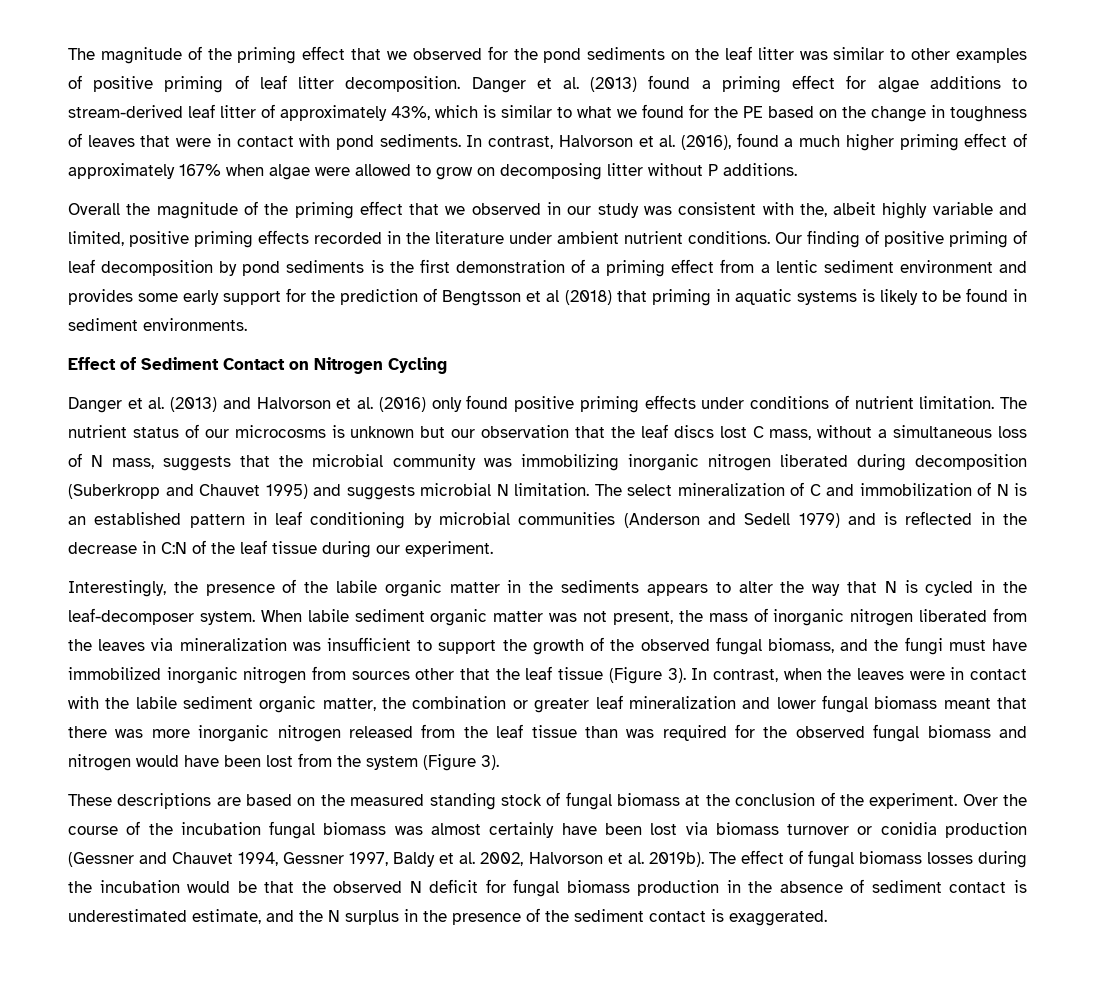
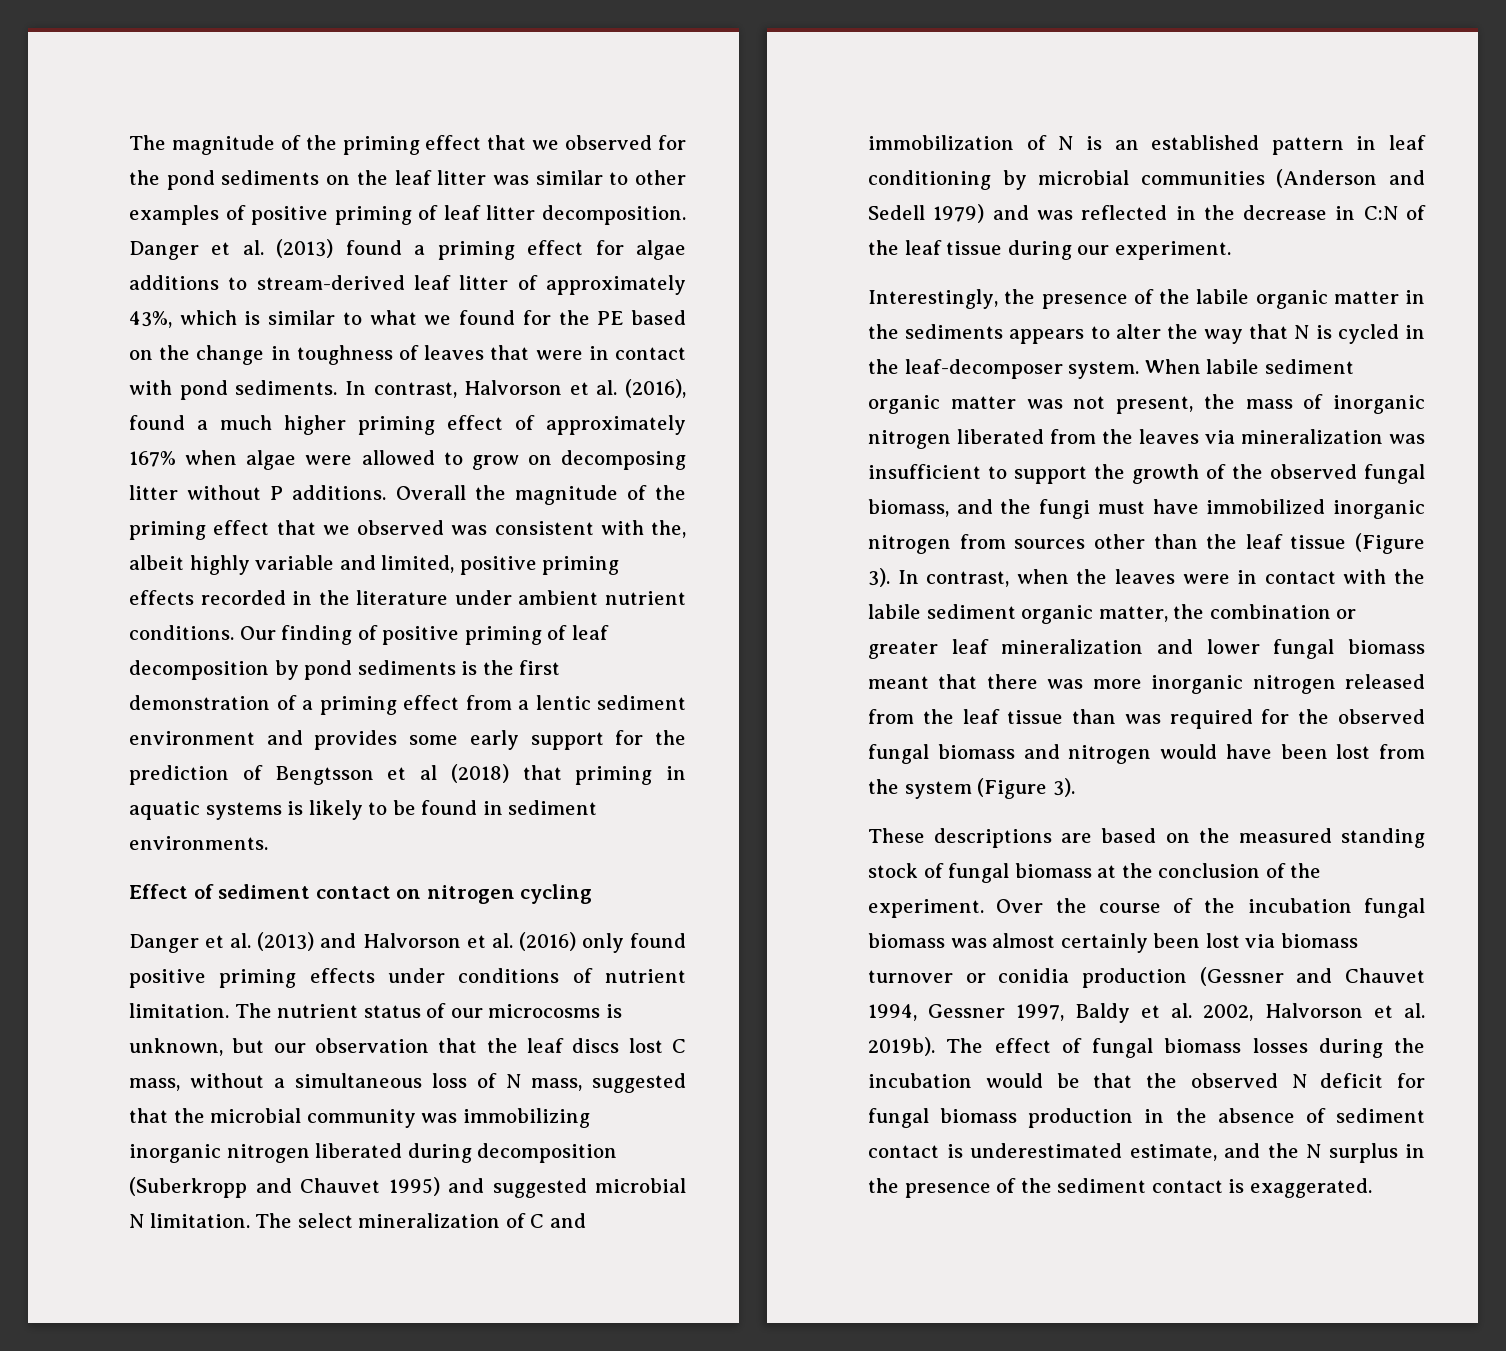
(797, 169) // -> (387, 492) none
[547,202,639,218] in our study -> (444, 527) none
[141,357,447,374] Sediment Contact on Nitrogen Cycling -> [218,884,593,904] sediment contact on nitrogen cycling
[350,426,415,438] unknown -> [129,1038,223,1056] unknown,
[163,456,232,471] suggests -> [592,1073,686,1093] suggested
[346,485,415,500] suggests -> [492,1178,587,1198] suggested
[884,512,898,525] is -> [1036,210,1073,220] was
[460,668,491,680] that -> [1153,534,1198,549] than
[561,823,597,835] have -> (1148, 943) none

